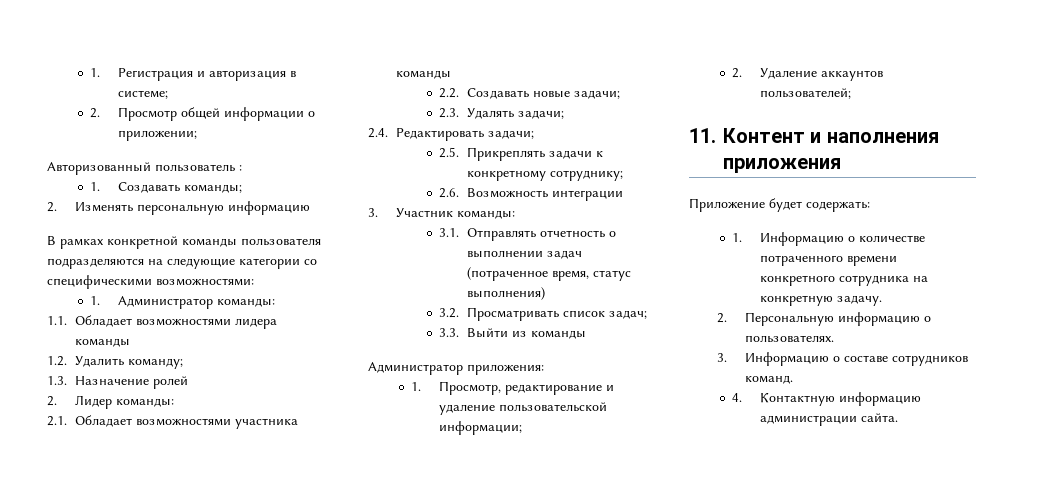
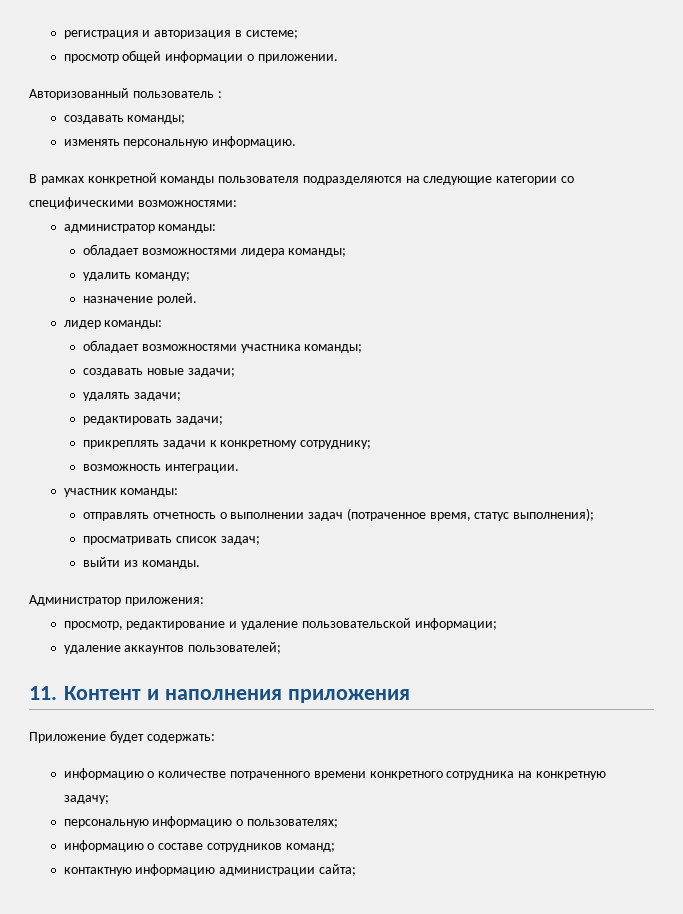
[90,68,194,81] 1. Регистрация -> [63,30,139,39] регистрация
[90,107,178,121] 2. Просмотр -> [63,54,119,63] просмотр
[118,130,198,141] приложении; -> [257,54,338,63] приложении.
[90,182,243,193] [47,201,310,215] 1. Создавать команды; // 2. Изменять персональную информацию -> [63,115,186,124] [63,136,297,148] создавать команды; // изменять персональную информацию.
[90,296,276,309] [47,315,277,329] [74,338,130,347] [47,356,183,369] [47,376,188,389] [47,395,174,409] [47,415,298,429] [395,70,451,79] [439,88,530,99] 1. Администратор команды: // 1.1. Обладает возможностями лидера команды // 1.2. Удалить команду; // 1.3. Назначение ролей // 2. Лидер команды: // 2.1. Обладает возможностями участника команды // 2.2. Создавать -> [63,224,217,233] [82,244,347,257] [82,272,190,281] [82,293,197,305] [63,320,163,329] [82,340,363,353] [82,368,143,377] администратор команды: // обладает возможностями лидера команды; // удалить команду; // назначение ролей. // лидер команды: // обладает возможностями участника команды; // создавать
[439,108,565,119] [368,128,534,141] [439,147,546,161] 2.3. Удалять задачи; // 2.4. Редактировать задачи; // 2.5. Прикреплять -> [82,392,181,401] [82,416,223,425] [82,440,159,449] удалять задачи; // редактировать задачи; // прикреплять
[439,188,624,201] [368,208,515,219] [439,228,537,241] 2.6. Возможность интеграции // 3. Участник команды: // 3.1. Отправлять -> [82,464,239,473] [63,488,179,497] [82,512,149,521] возможность интеграции. // участник команды: // отправлять
[467,287,546,300] [439,307,560,321] выполнения) // 3.2. Просматривать -> [513,508,595,521] [82,536,172,545] выполнения); // просматривать
[439,328,587,339] 3.3. Выйти из команды -> [82,557,200,569] выйти из команды.
[411,381,502,395] 1. Просмотр, -> [63,621,123,630] просмотр,
[732,68,818,79] 2. Удаление -> [63,645,121,654] удаление
[732,232,845,246] 1. Информацию -> [63,768,144,780] информацию
[837,295,883,306] [716,312,931,326] [744,335,834,343] [716,352,968,366] [744,375,793,384] [732,393,836,406] задачу. // 2. Персональную информацию о пользователях. // 3. Информацию о составе сотрудников команд. // 4. Контактную -> [63,795,109,804] [63,816,339,828] [63,840,335,852] [63,867,132,876] задачу; // персональную информацию о пользователях; // информацию о составе сотрудников команд; // контактную
[861,413,899,422] сайта. -> [319,864,357,876] сайта;

